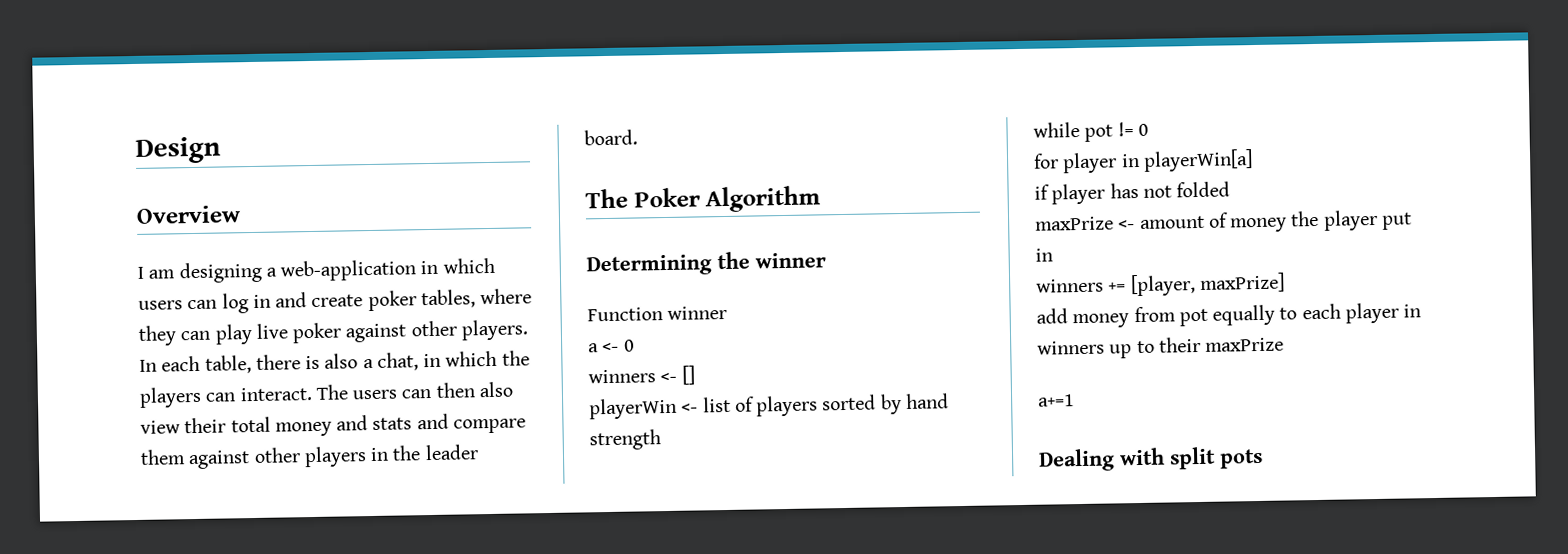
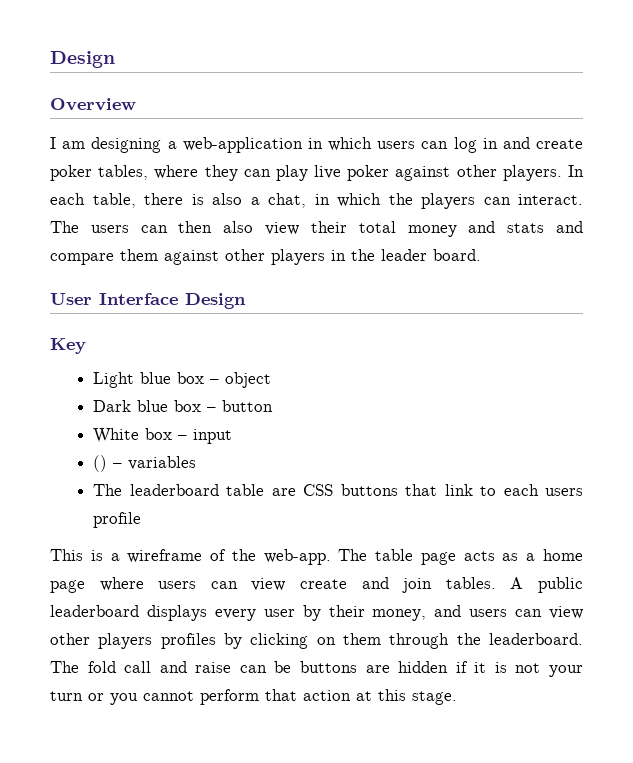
[585,185,822,213] [586,251,826,277] [587,305,728,322] [588,339,635,353] [588,365,695,385] [589,393,949,420] [589,429,661,451] [1033,121,1149,142] [1033,149,1253,174] [1034,181,1231,205] [1035,209,1412,233] [1035,248,1053,262] [1036,272,1285,297] [1036,302,1422,329] [1037,336,1285,359] [1038,394,1075,407] [1038,446,1263,472] The Poker Algorithm // Determining the winner // Function winner // a <- 0 // winners <- [] // playerWin <- list of players sorted by hand strength // while pot != 0 // for player in playerWin[a] // if player has not folded // maxPrize <- amount of money the player put in // winners += [player, maxPrize] // add money from pot equally to each player in winners up to their maxPrize // a+=1 // Dealing with split pots -> [50,293,246,309] [50,338,86,354] [93,372,272,388] [93,400,274,412] [93,428,233,444] [93,455,197,472] [93,484,583,496] [93,512,142,528] [50,549,583,565] [50,577,584,593] [50,605,583,621] [50,633,583,649] [50,661,583,677] [50,689,457,705] User Interface Design // Key // Light blue box – object // Dark blue box – button // White box – input // () – variables // The leaderboard table are CSS buttons that link to each users profile // This is a wireframe of the web-app. The table page acts as a home page where users can view create and join tables. A public leaderboard displays every user by their money, and users can view other players profiles by clicking on them through the leaderboard. The fold call and raise can be buttons are hidden if it is not your turn or you cannot perform that action at this stage.

